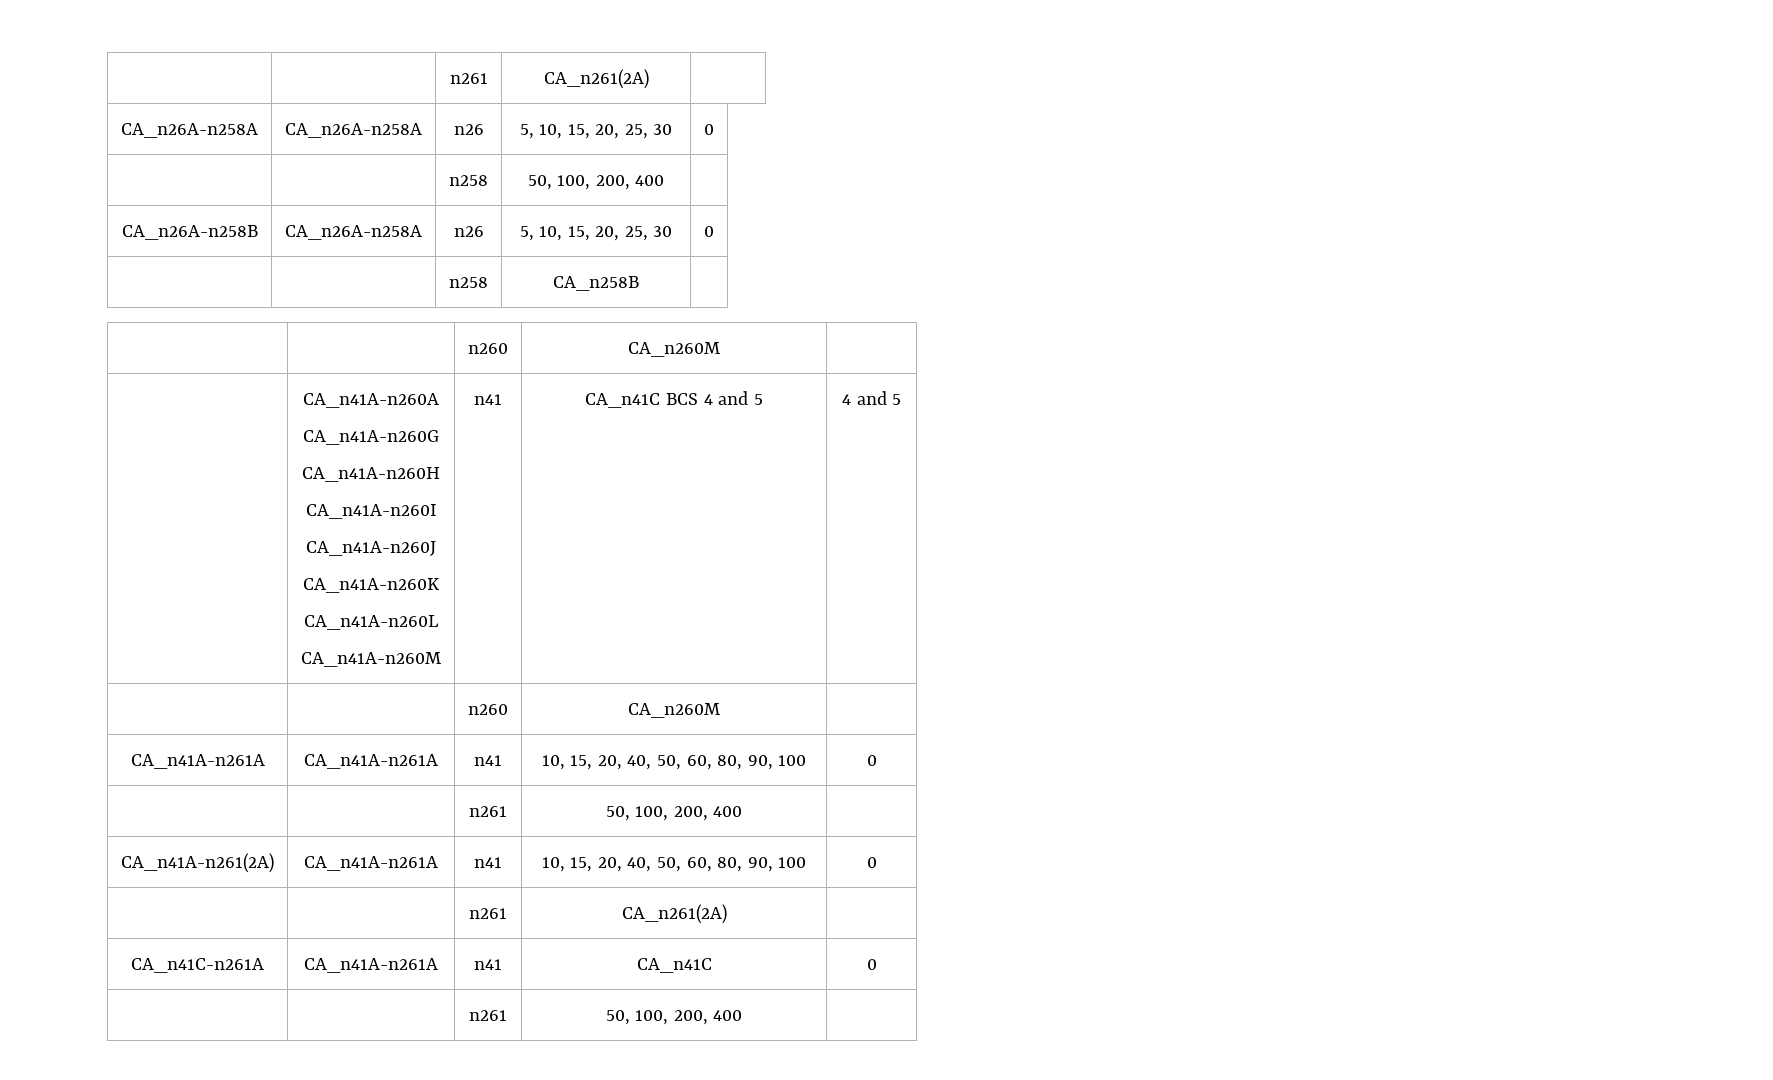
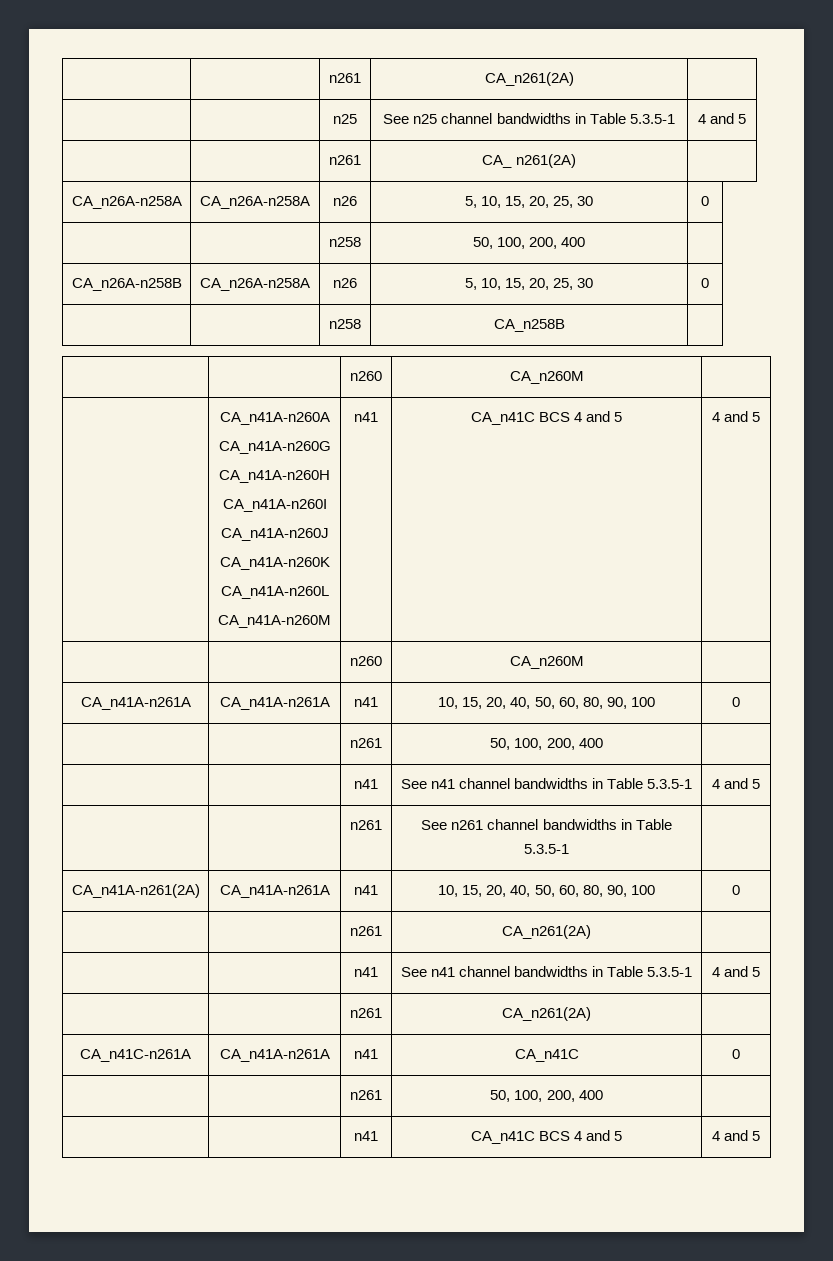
[449,73,488,84] [543,69,649,89] | | n261 | CA_n261(2A) | -> [329,73,361,83] [484,72,574,86] [333,114,357,124] [383,113,675,124] [697,113,747,124] [329,155,361,165] [482,154,576,168] | | n261 | CA_n261(2A) | // | | n25 | See n25 channel bandwidths in Table 5.3.5-1 | 4 and 5 // | | n261 | CA_ n261(2A) |
(743, 811) none -> [354,779,378,789] [400,778,693,789] [711,778,761,789] [350,820,382,830] [421,819,672,830] [524,844,569,854] // | | n41 | See n41 channel bandwidths in Table 5.3.5-1 | 4 and 5 // | | n261 | See n261 channel bandwidths in Table 5.3.5-1 |
(727, 914) none -> [354,967,378,977] [400,966,693,977] [711,966,761,977] [350,1008,382,1018] [502,1007,591,1021] // | | n41 | See n41 channel bandwidths in Table 5.3.5-1 | 4 and 5 // | | n261 | CA_n261(2A) |
(743, 1015) none -> [354,1131,378,1141] [470,1130,623,1144] [711,1130,761,1141] // | | n41 | CA_n41C BCS 4 and 5 | 4 and 5

